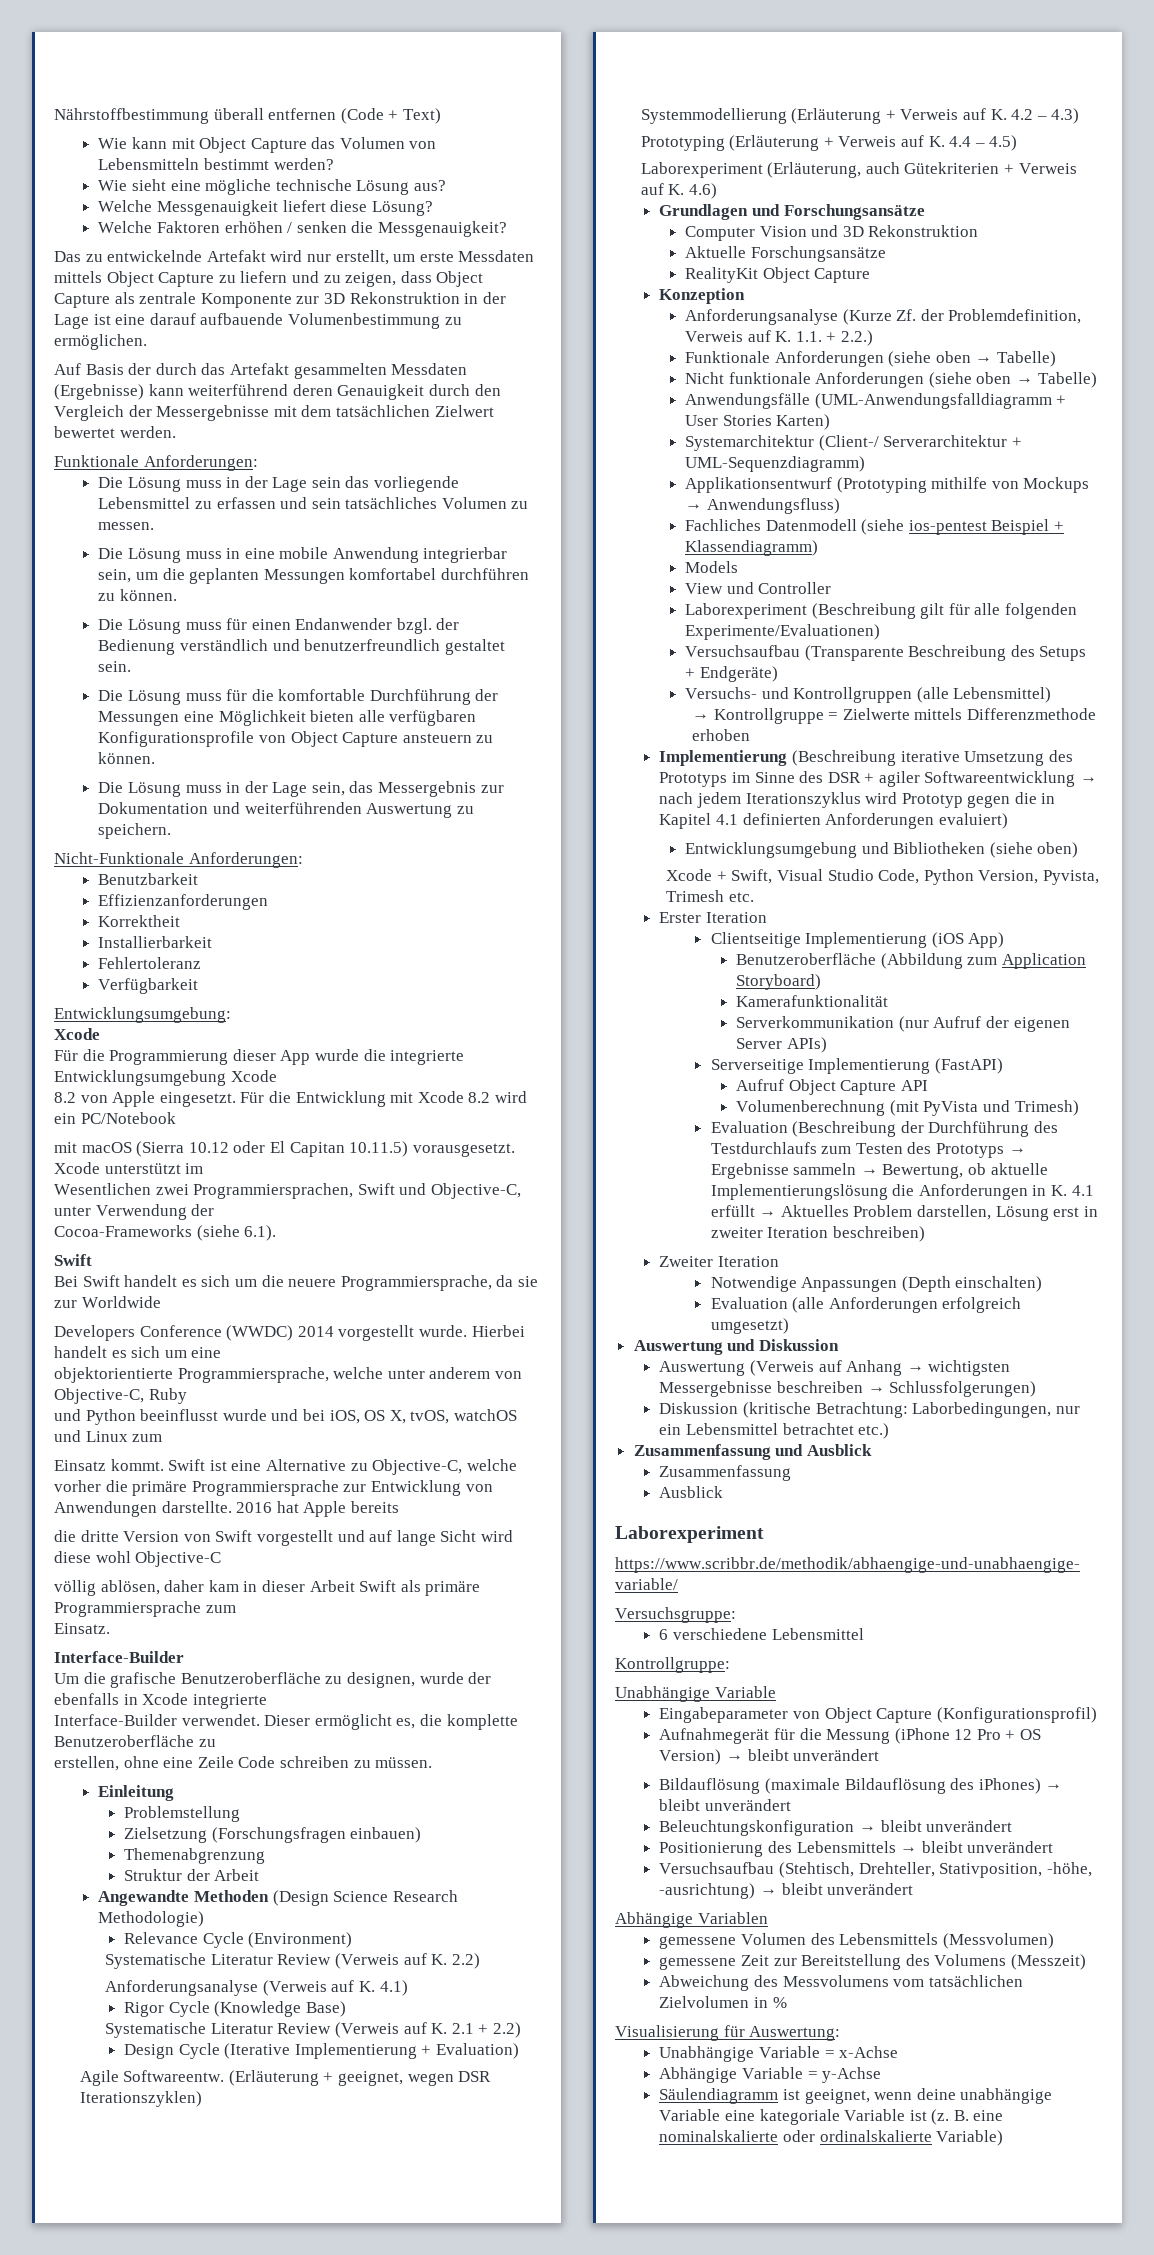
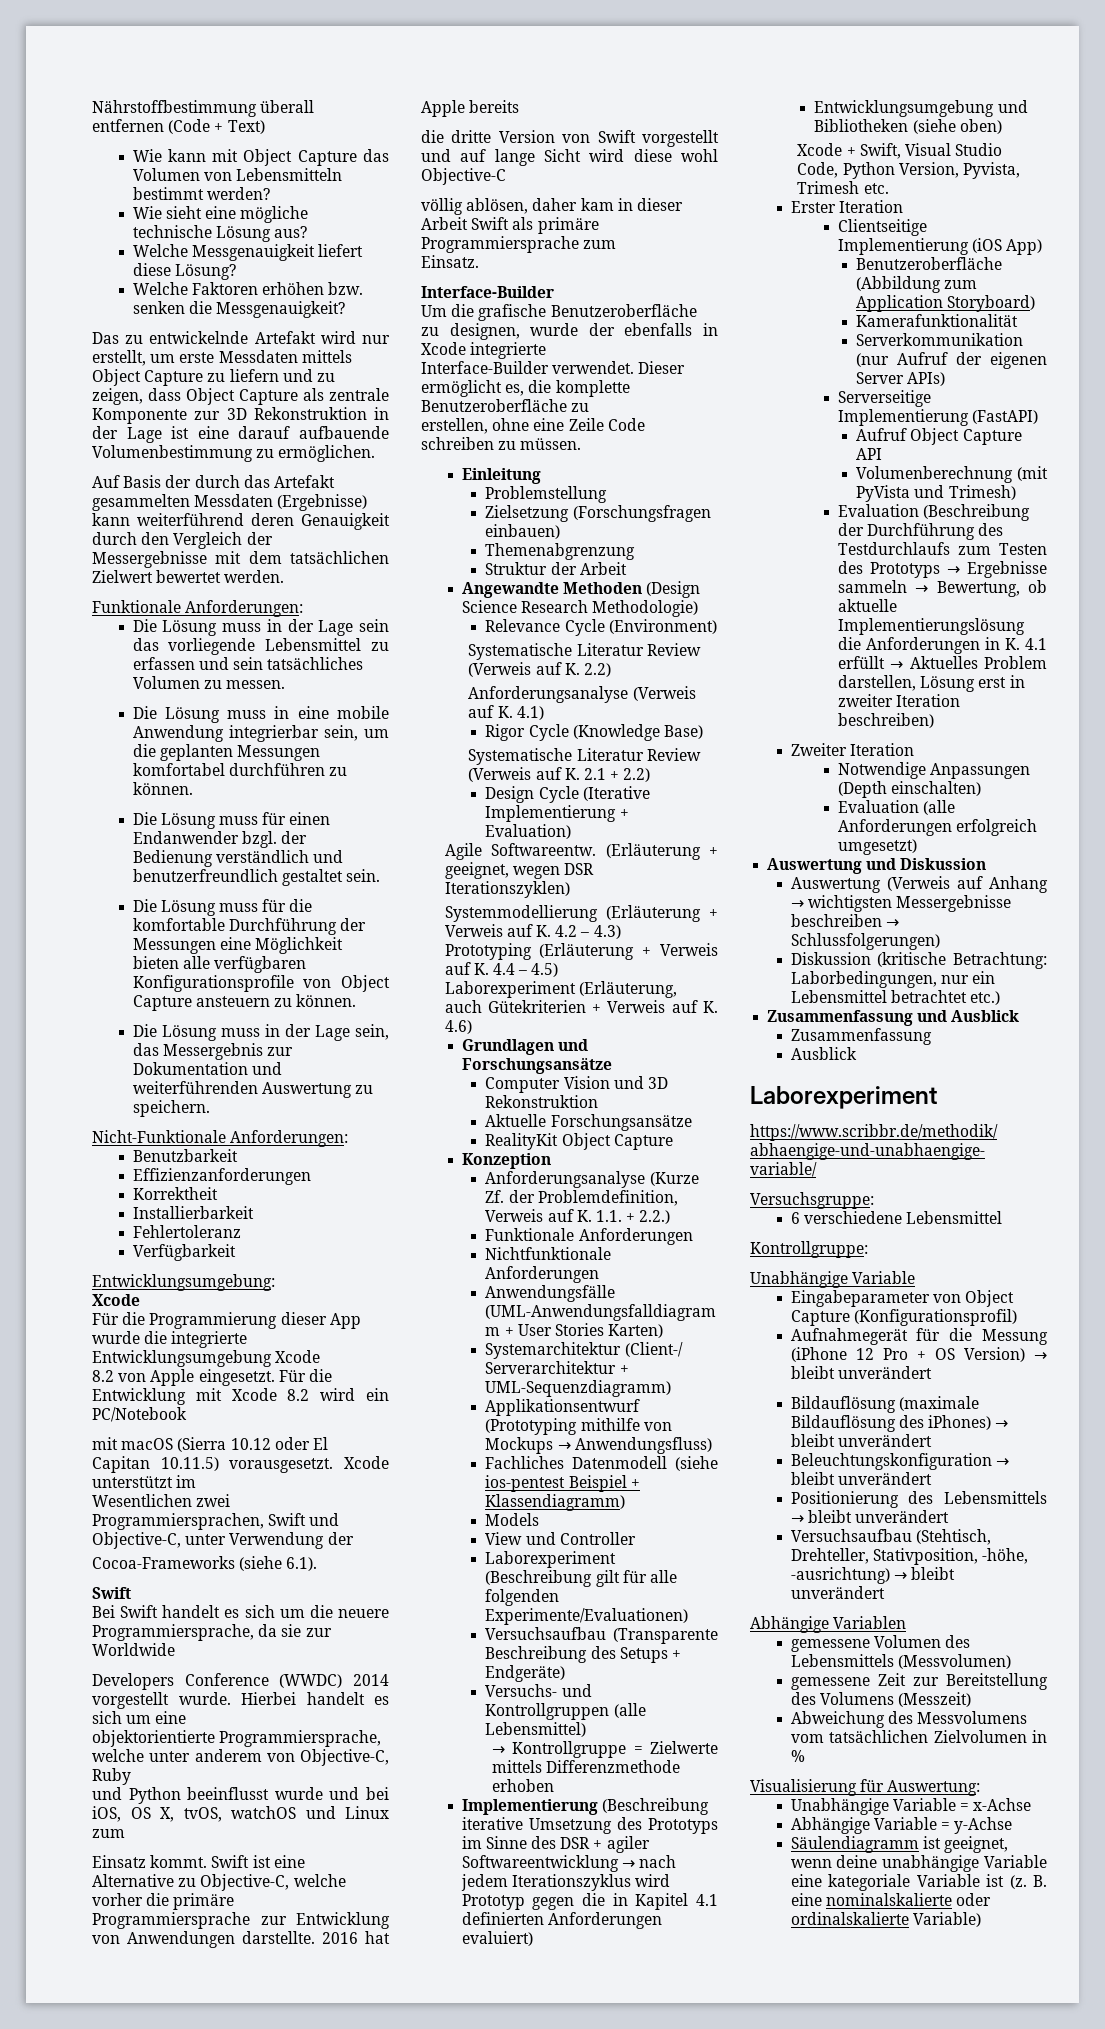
[287,222,293,233] / -> [328,282,364,295] bzw.
[888,351,1056,367] [684,372,1097,388] (siehe oben → Tabelle) // Nicht funktionale Anforderungen (siehe oben → Tabelle) -> [485,1247,612,1260] [485,1266,600,1283] // Nichtfunktionale Anforderungen

